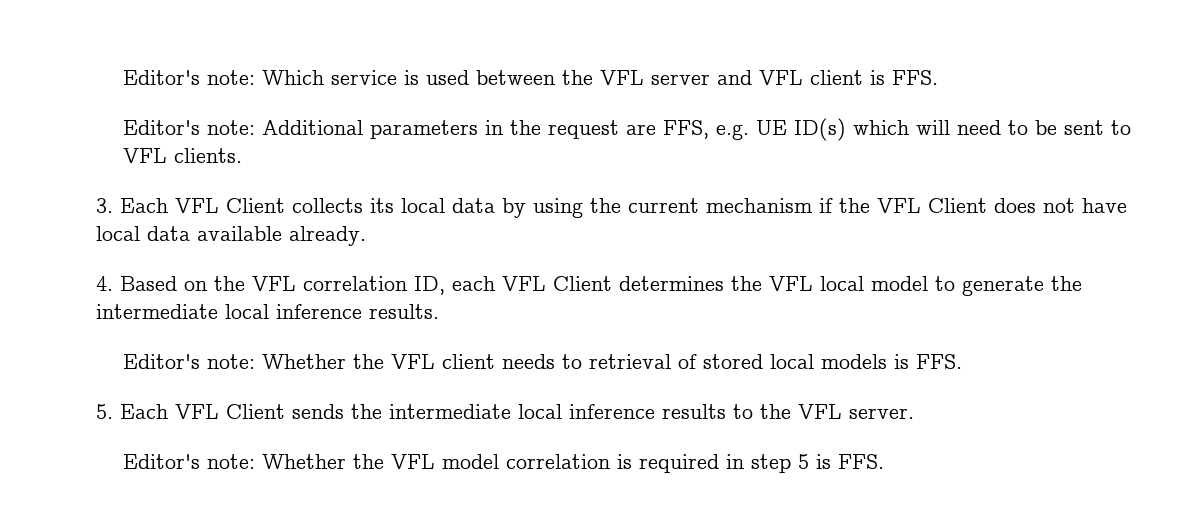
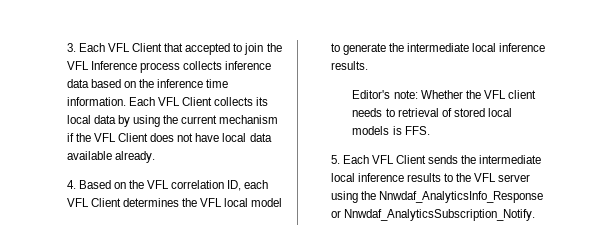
[122,70,938,85] [122,118,1131,141] [122,148,242,163] [95,198,113,213] Editor's note: Which service is used between the VFL server and VFL client is FFS. // Editor's note: Additional parameters in the request are FFS, e.g. UE ID(s) which will need to be sent to VFL clients. // 3. -> [66,43,282,55] [66,61,272,73] [66,79,229,88] [66,97,126,106] 3. Each VFL Client that accepted to join the VFL Inference process collects inference data based on the inference time information.
[848,408,914,419] [122,454,884,473] server. // Editor's note: Whether the VFL model correlation is required in step 5 is FFS. -> [498,174,531,182] [330,191,543,203] [330,209,535,221] server using the Nnwdaf_AnalyticsInfo_Response or Nnwdaf_AnalyticsSubscription_Notify.

